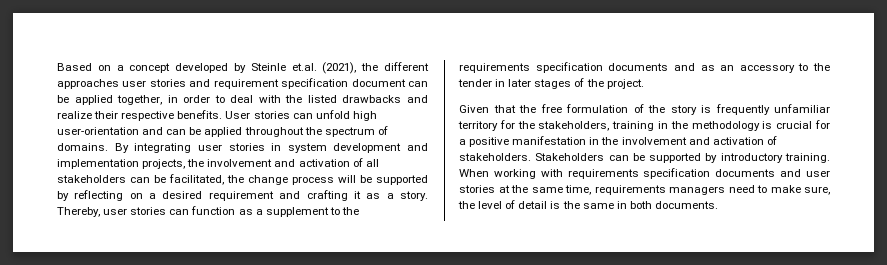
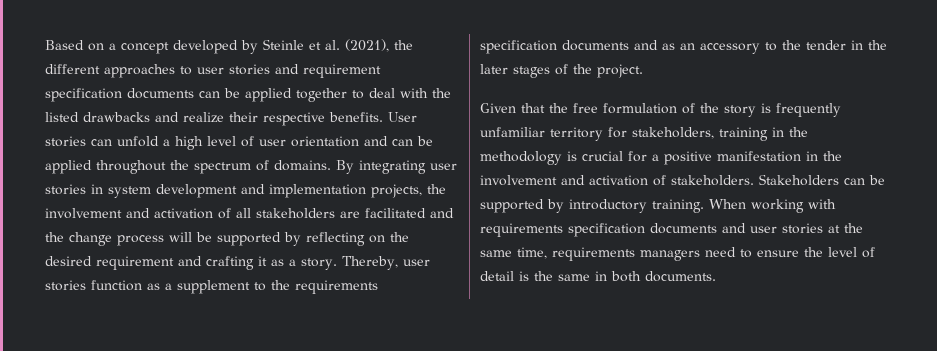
[291,63,317,71] et.al. -> [309,40,340,50] et al.
(119, 84) none -> [180,66,192,75] to
[351,79,428,87] [57,95,211,105] document can be applied together, in order -> [127,88,347,102] documents can be applied together
[352,111,377,121] [57,127,139,135] high user-orientation -> [163,136,359,150] a high level of user orientation
[130,174,224,185] can be facilitated, -> [340,208,454,218] are facilitated and
[149,193,157,199] a -> [390,232,409,242] the
[169,209,190,215] can -> (86, 285) none
(506, 83) none -> [868,40,887,50] the
[517,121,535,129] the -> (627, 132) none
[770,185,830,195] make sure, -> [757,250,799,257] ensure

